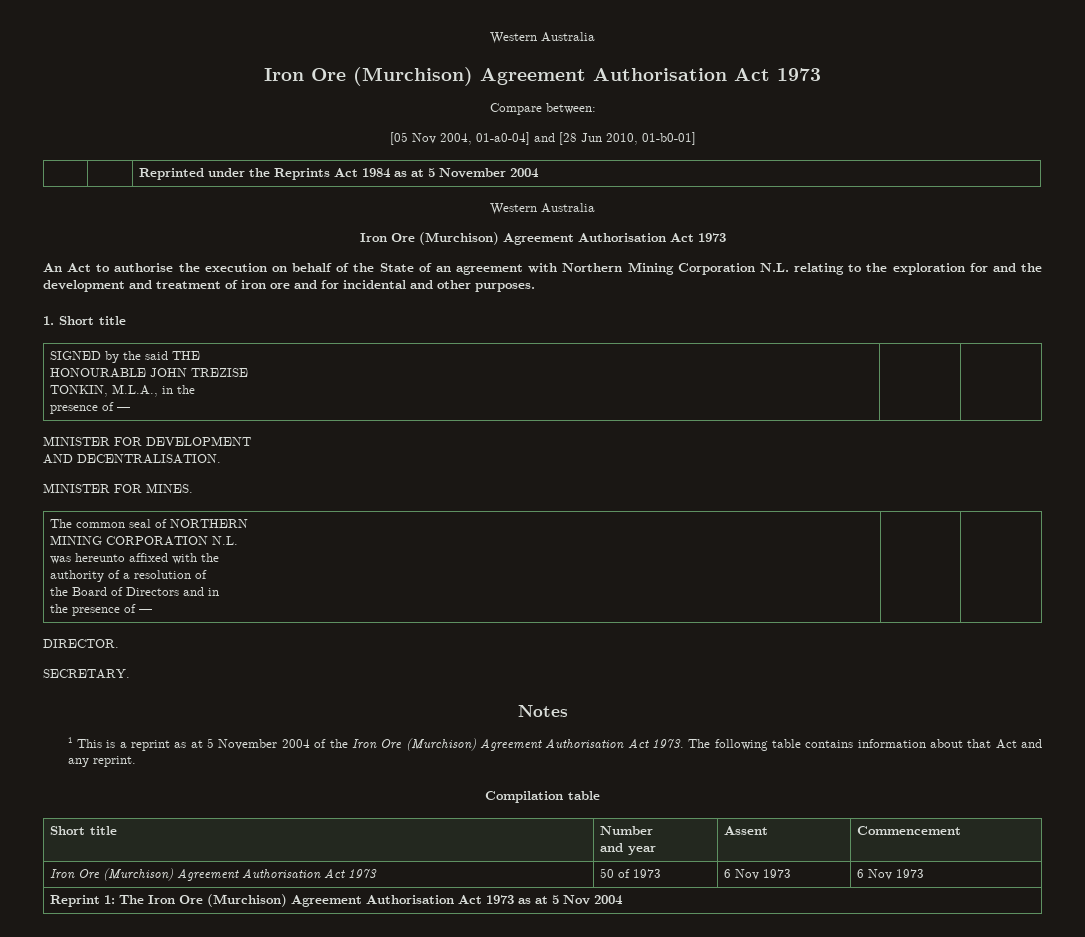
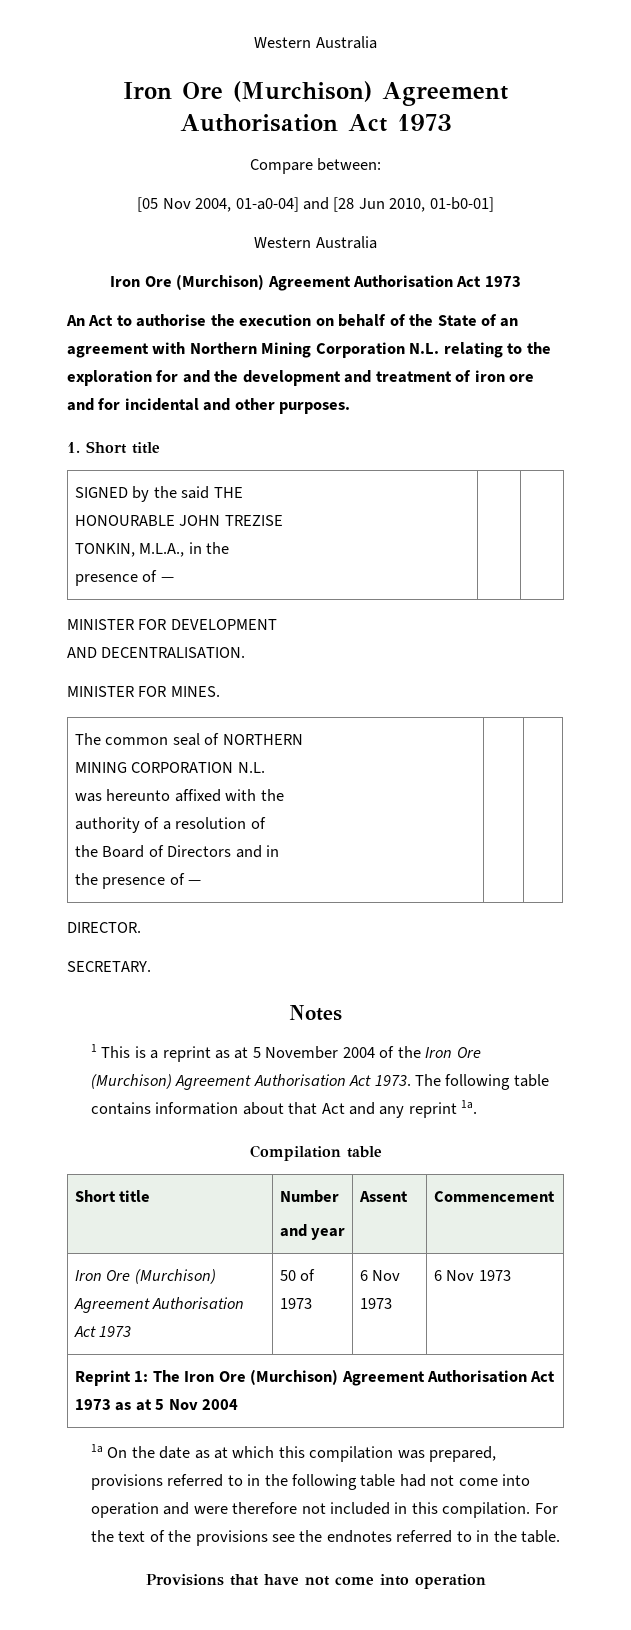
[139,168,540,180] // | | Reprinted under the Reprints Act 1984 as at 5 November 2004 -> (494, 204) none
[92,756,136,767] reprint. -> [408,1100,478,1118] reprint 1a.
(624, 900) none -> [90,1444,497,1462] [90,1474,531,1490] [90,1502,558,1518] [90,1530,561,1546] [145,1574,486,1589] // 1a On the date as at which this compilation was prepared, provisions referred to in the following table had not come into operation and were therefore not included in this compilation. For the text of the provisions see the endnotes referred to in the table. // Provisions that have not come into operation

